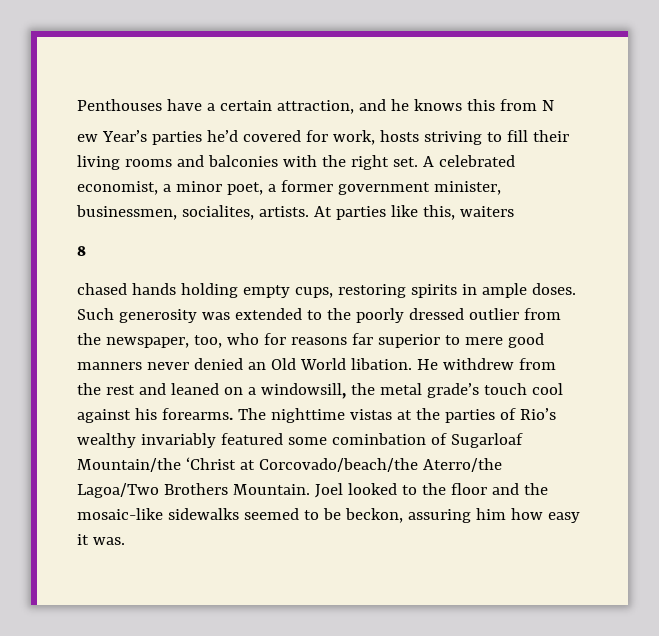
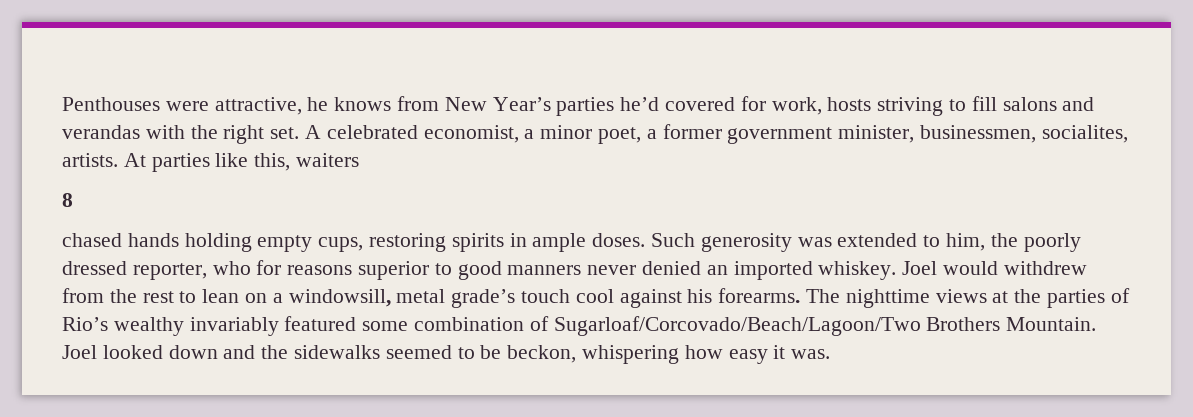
[166,99,554,114] [77,134,98,142] have a certain attraction, and he knows this from N // ew -> [165,96,487,115] were attractive, he knows from New
[532,130,569,142] [77,155,278,170] their living rooms and balconies -> [1002,97,1095,111] [62,125,140,139] salons and verandas
(322, 315) none -> [946,233,986,251] him,
[468,308,561,320] [77,333,222,348] outlier from the newspaper, too, -> [132,263,207,280] reporter,
[351,333,373,345] far -> (353, 270) none
[464,337,503,345] mere -> (452, 269) none
[270,358,438,370] Old World libation. He -> [733,261,999,280] imported whiskey. Joel would
[138,383,219,395] and leaned -> [179,289,240,303] to lean
[350,383,375,395] the -> (391, 298) none
[349,409,392,420] vistas -> [935,289,987,303] views
[331,433,523,448] [77,457,502,472] [77,483,159,498] cominbation of Sugarloaf Mountain/the ‘Christ at Corcovado/beach/the Aterro/the Lagoa/Two -> [414,316,921,336] combination of Sugarloaf/Corcovado/Beach/Lagoon/Two
[401,483,487,495] to the floor -> [168,345,218,359] down
[77,508,163,520] mosaic-like -> (289, 352) none
[407,508,506,523] assuring him -> [582,345,680,364] whispering

